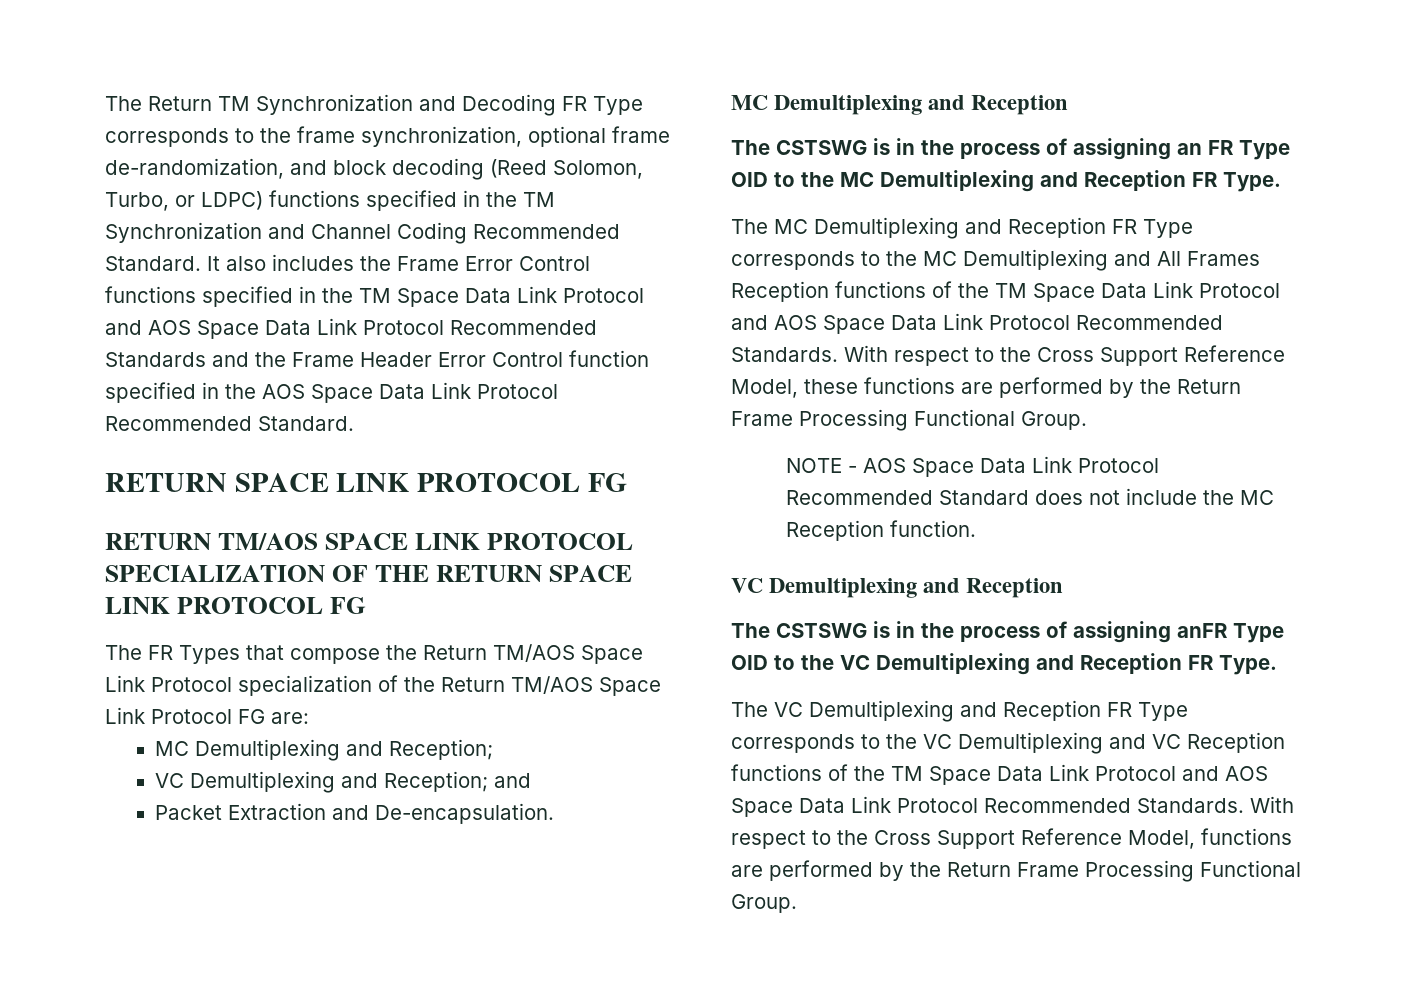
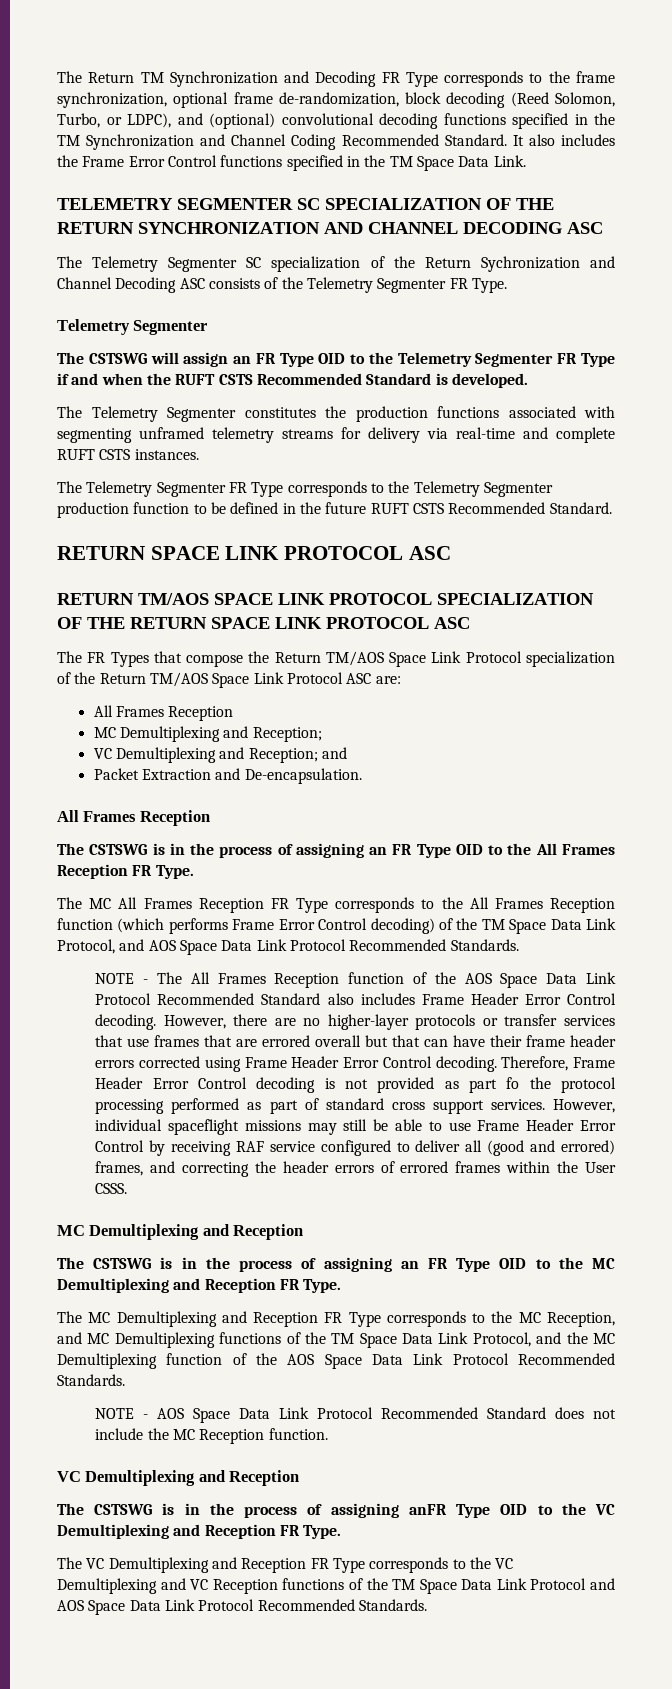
[290,160,327,175] and -> (399, 99) none
[201,191,263,210] LDPC) -> [127,113,438,129] LDPC), and (optional) convolutional decoding
[517,286,644,303] [105,318,597,339] [105,350,649,367] [105,382,558,403] Link Protocol and AOS Space Data Link Protocol Recommended Standards and the Frame Header Error Control function specified in the AOS Space Data Link Protocol -> [493,155,526,167] [57,198,554,210] [57,222,603,234] [57,256,615,272] [57,277,507,293] [57,319,208,335] [57,352,615,367] [57,373,528,388] [57,406,615,422] [57,427,615,443] [57,449,199,460] [57,481,553,497] [57,502,444,518] Link. // TELEMETRY SEGMENTER SC SPECIALIZATION OF THE RETURN SYNCHRONIZATION AND CHANNEL DECODING ASC // The Telemetry Segmenter SC specialization of the Return Sychronization and Channel Decoding ASC consists of the Telemetry Segmenter FR Type. // Telemetry Segmenter // The CSTSWG will assign an FR Type OID to the Telemetry Segmenter FR Type if and when the RUFT CSTS Recommended Standard is developed. // The Telemetry Segmenter constitutes the production functions associated with segmenting unframed telemetry streams for delivery via real-time and complete RUFT CSTS instances. // The Telemetry Segmenter FR Type corresponds to the Telemetry Segmenter production function to be defined in the future RUFT CSTS
[587,473,627,492] FG -> [408,546,451,560] ASC
[329,597,366,614] FG -> [434,617,470,629] ASC
[238,709,265,724] FG -> [346,673,372,684] ASC
(309, 718) none -> [93,705,234,721] // All Frames Reception
(555, 813) none -> [57,810,210,826] [57,843,615,858] [57,864,194,879] [57,897,616,913] [57,918,617,934] [57,939,519,955] [95,972,616,988] [95,993,616,1005] [95,1014,615,1030] [95,1035,616,1047] [95,1056,615,1072] [95,1077,616,1093] [95,1098,615,1114] [95,1119,616,1135] [95,1140,616,1156] [95,1161,617,1177] [95,1183,128,1194] // All Frames Reception // The CSTSWG is in the process of assigning an FR Type OID to the All Frames Reception FR Type. // The MC All Frames Reception FR Type corresponds to the All Frames Reception function (which performs Frame Error Control decoding) of the TM Space Data Link Protocol, and AOS Space Data Link Protocol Recommended Standards. // NOTE - The All Frames Reception function of the AOS Space Data Link Protocol Recommended Standard also includes Frame Header Error Control decoding. However, there are no higher-layer protocols or transfer services that use frames that are errored overall but that can have their frame header errors corrected using Frame Header Error Control decoding. Therefore, Frame Header Error Control decoding is not provided as part fo the protocol processing performed as part of standard cross support services. However, individual spaceflight missions may still be able to use Frame Header Error Control by receiving RAF service configured to deliver all (good and errored) frames, and correcting the header errors of errored frames within the User CSSS.
[963,249,1260,271] [731,281,1280,302] [731,313,1223,334] [731,345,1285,366] [731,377,1241,398] [731,409,1087,431] Demultiplexing and All Frames Reception functions of the TM Space Data Link Protocol and AOS Space Data Link Protocol Recommended Standards. With respect to the Cross Support Reference Model, these functions are performed by the Return Frame Processing Functional Group. -> [546,1312,615,1327] [57,1332,615,1348] [57,1353,615,1369] [57,1374,125,1386] Reception, and MC Demultiplexing functions of the TM Space Data Link Protocol, and the MC Demultiplexing function of the AOS Space Data Link Protocol Recommended Standards.
[1250,796,1294,813] [731,828,1292,849] [731,860,1301,882] [731,894,797,913] With respect to the Cross Support Reference Model, functions are performed by the Return Frame Processing Functional Group. -> (427, 1605) none

